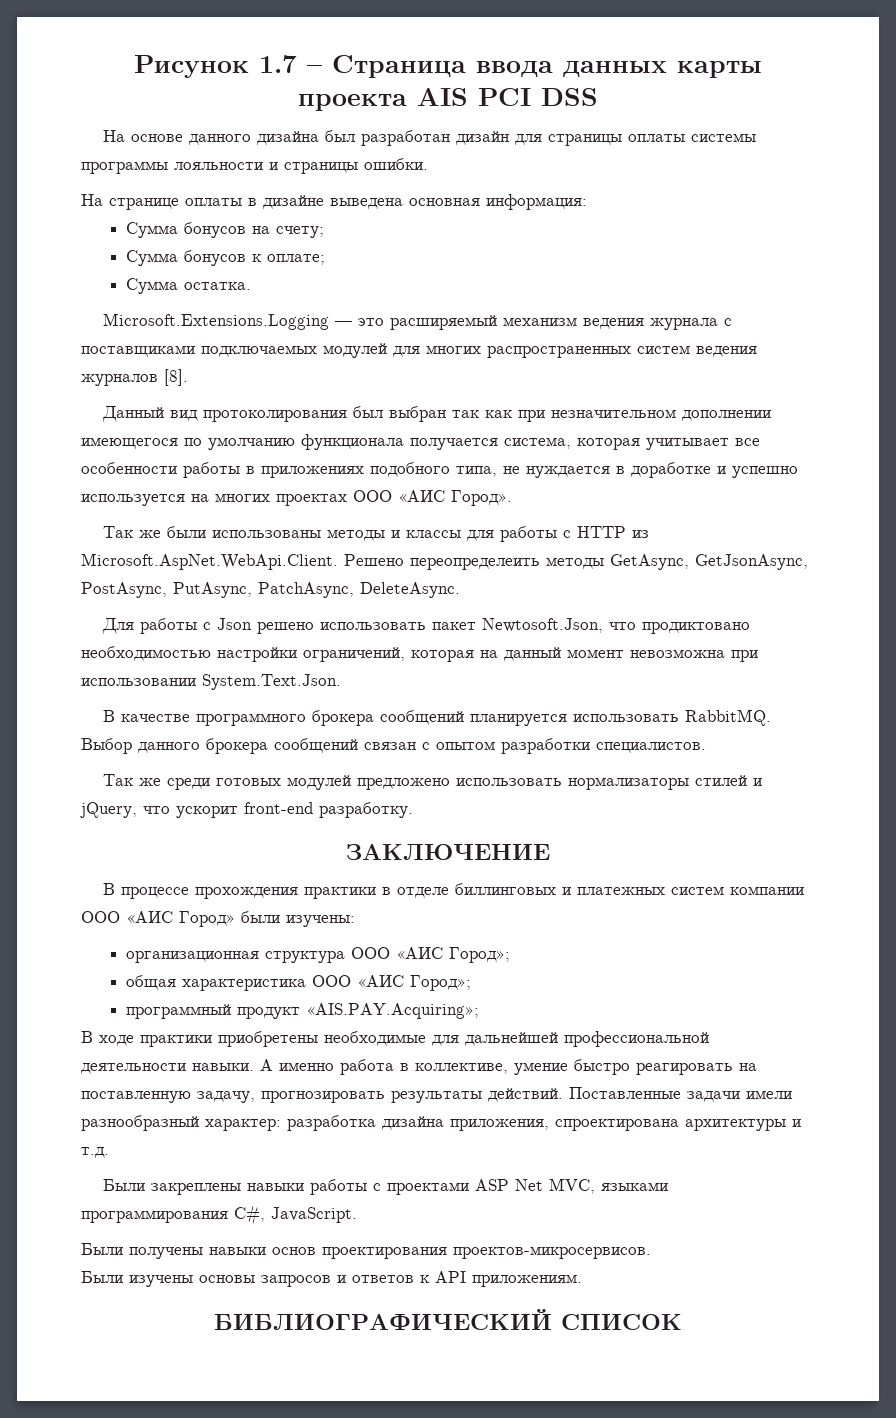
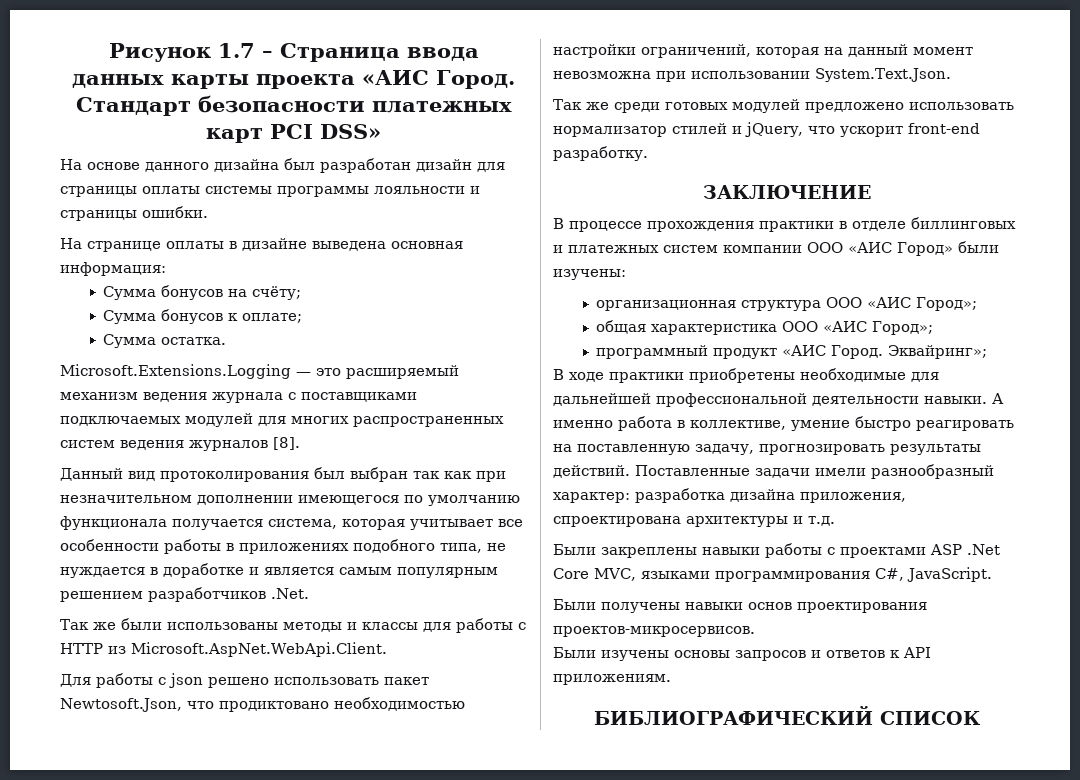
[417,88,598,106] AIS PCI DSS -> [362,70,515,89] [75,95,512,116] [206,124,381,143] «АИС Город. Стандарт безопасности платежных карт PCI DSS»
[275,226,324,238] счету; -> [252,286,302,300] счёту;
[732,466,798,478] [81,490,512,506] успешно используется на многих проектах ООО «АИС Город». -> [264,567,498,578] [60,587,309,602] является самым популярным решением разработчиков .Net.
[344,554,808,570] [81,582,460,598] Решено переопределеить методы GetAsync, GetJsonAsync, PostAsync, PutAsync, PatchAsync, DeleteAsync. -> (387, 649) none
[217,618,253,630] Json -> [169,673,203,688] json
[103,709,772,726] [81,738,706,754] // В качестве программного брокера сообщений планируется использовать RabbitMQ. Выбор данного брокера сообщений связан с опытом разработки специалистов. -> (951, 75) none
[568,777,690,790] нормализаторы -> [553,126,667,137] нормализатор
[305,1003,479,1019] «AIS.PAY.Acquiring»; -> [782,345,988,359] «АИС Город. Эквайринг»;
[515,1179,544,1191] Net -> [967,544,1000,555] [553,568,589,579] .Net Core

